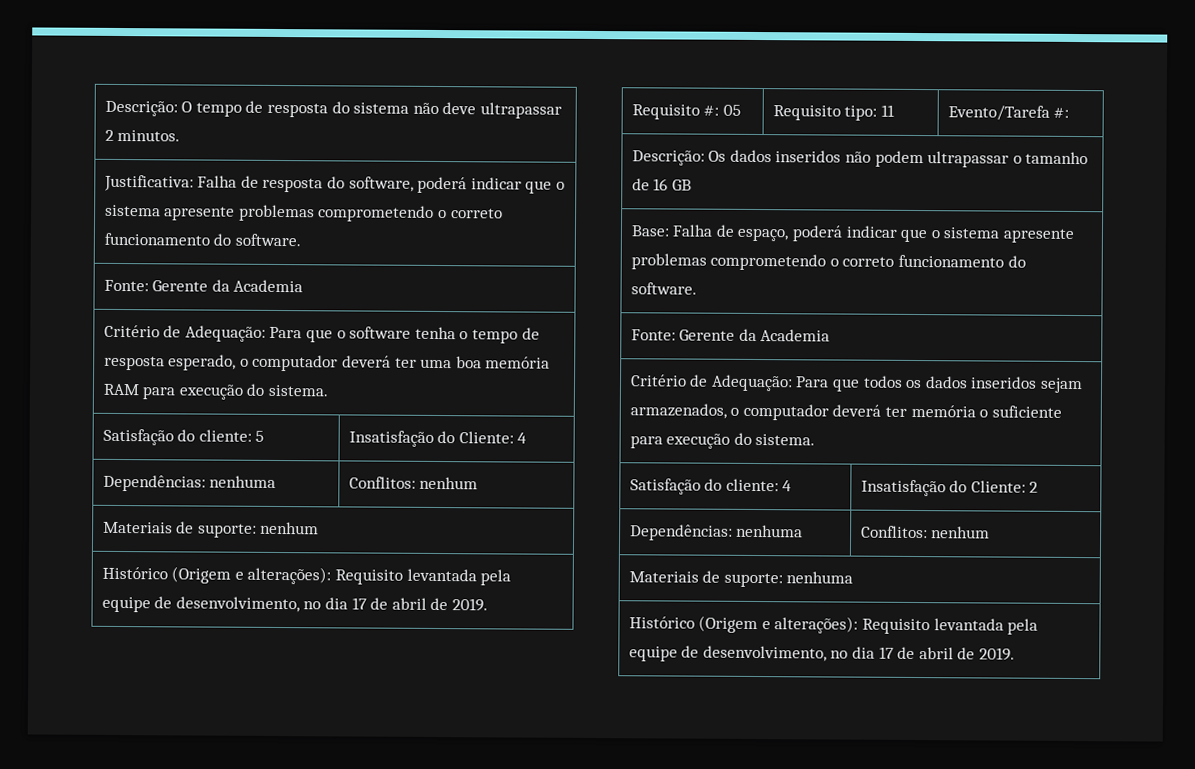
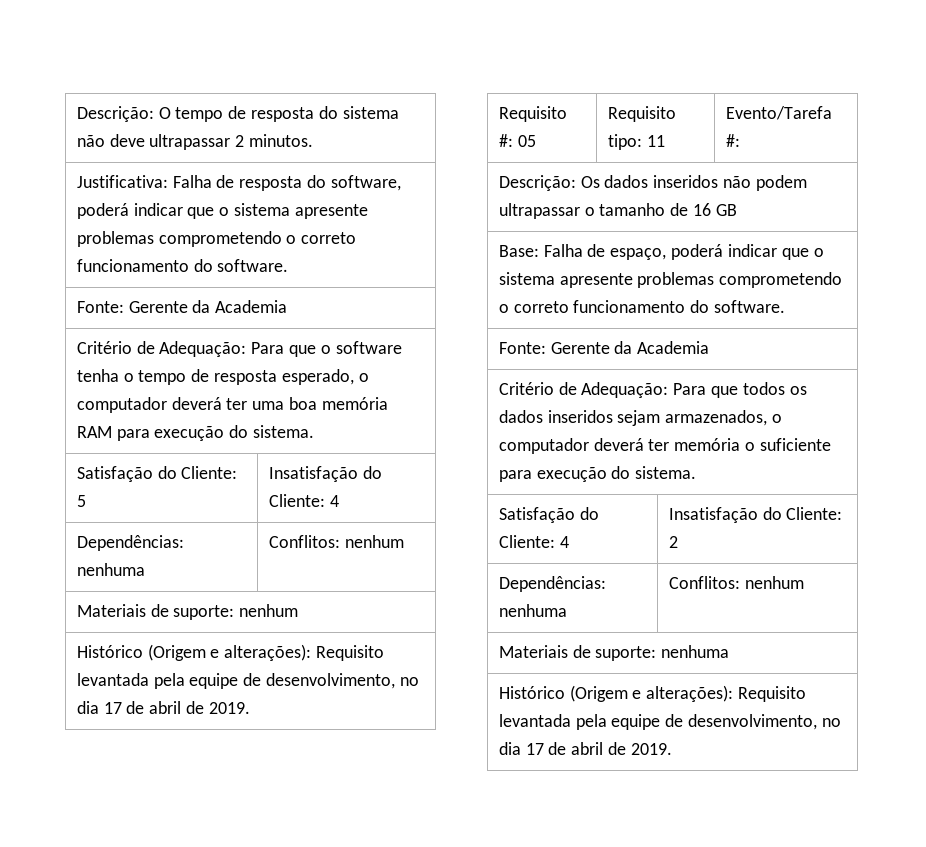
[198,429,252,442] cliente: -> [181,466,238,479] Cliente:
[725,478,779,492] cliente: -> [498,535,555,548] Cliente:

